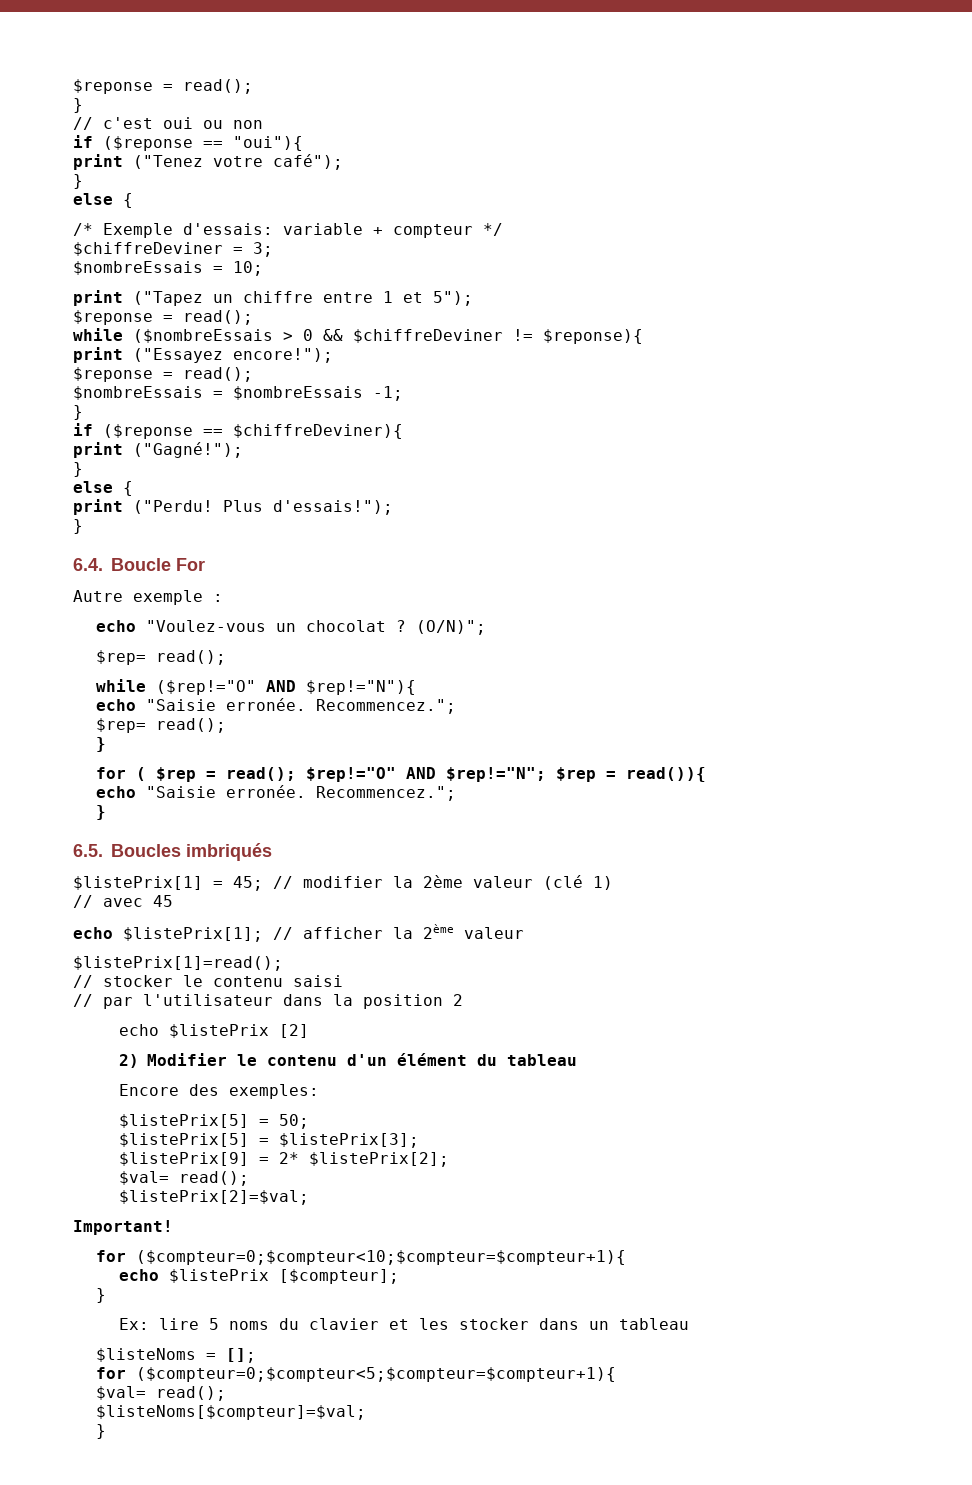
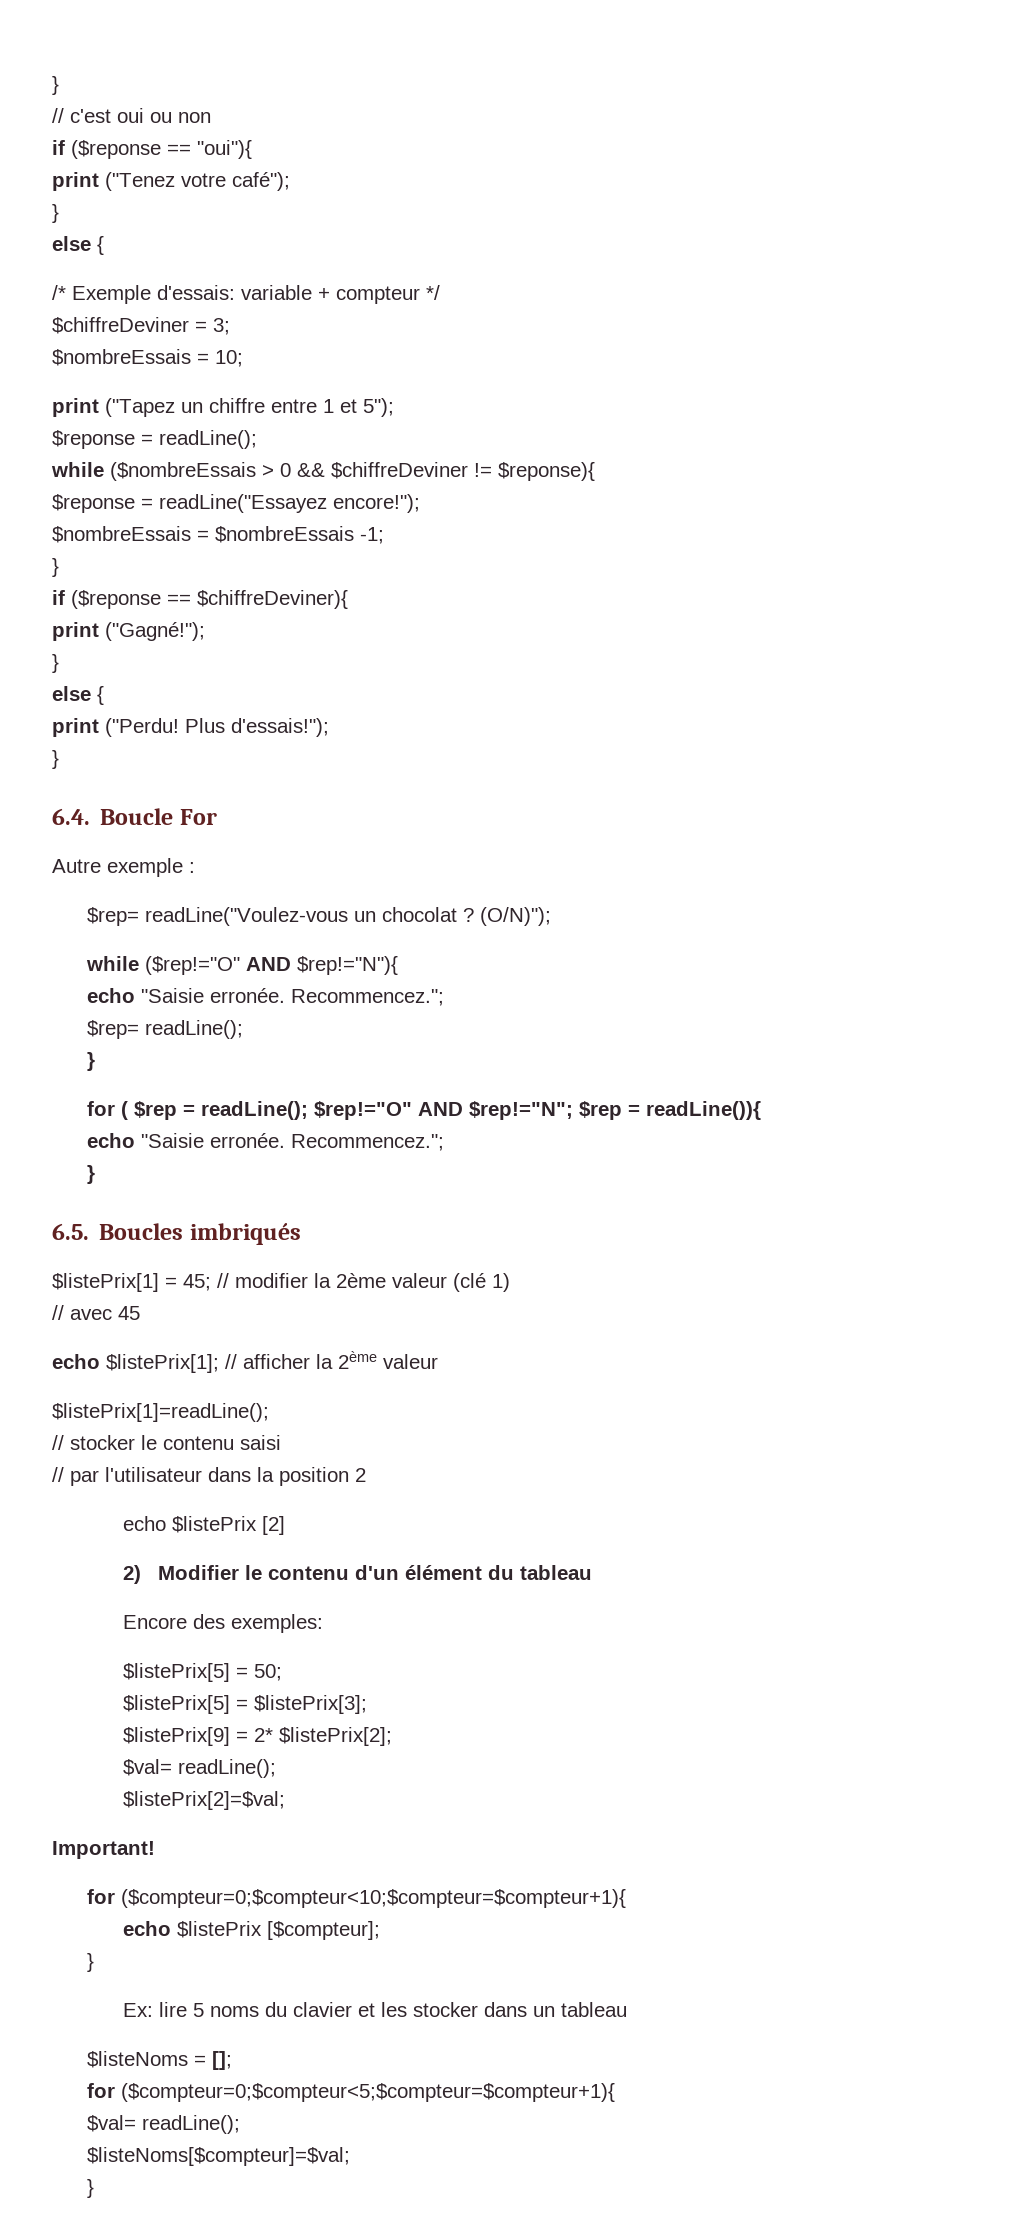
[73,79,253,94] $reponse = read(); // -> (52, 85) none
[183,310,253,325] read(); -> [159,430,257,449] readLine();
[73,347,333,363] [73,367,253,382] // print ("Essayez encore!"); // $reponse = read(); -> [52,494,420,513] // $reponse = readLine("Essayez encore!");
[96,620,267,632] echo "Voulez-vous -> [87,907,349,926] $rep= readLine("Voulez-vous
[416,620,487,635] [96,650,227,665] (O/N)"; // $rep= read(); -> [480,907,552,926] (O/N)");
[156,718,227,733] read(); -> [145,1020,244,1039] readLine();
[226,767,297,781] read(); -> [201,1101,309,1120] readLine();
[626,767,707,782] read()){ -> [646,1101,762,1120] readLine()){
[73,956,283,971] $listePrix[1]=read(); -> [52,1403,269,1422] $listePrix[1]=readLine();
[179,1171,250,1186] read(); -> [177,1759,276,1778] readLine();
[156,1386,227,1401] read(); -> [142,2115,241,2134] readLine();

